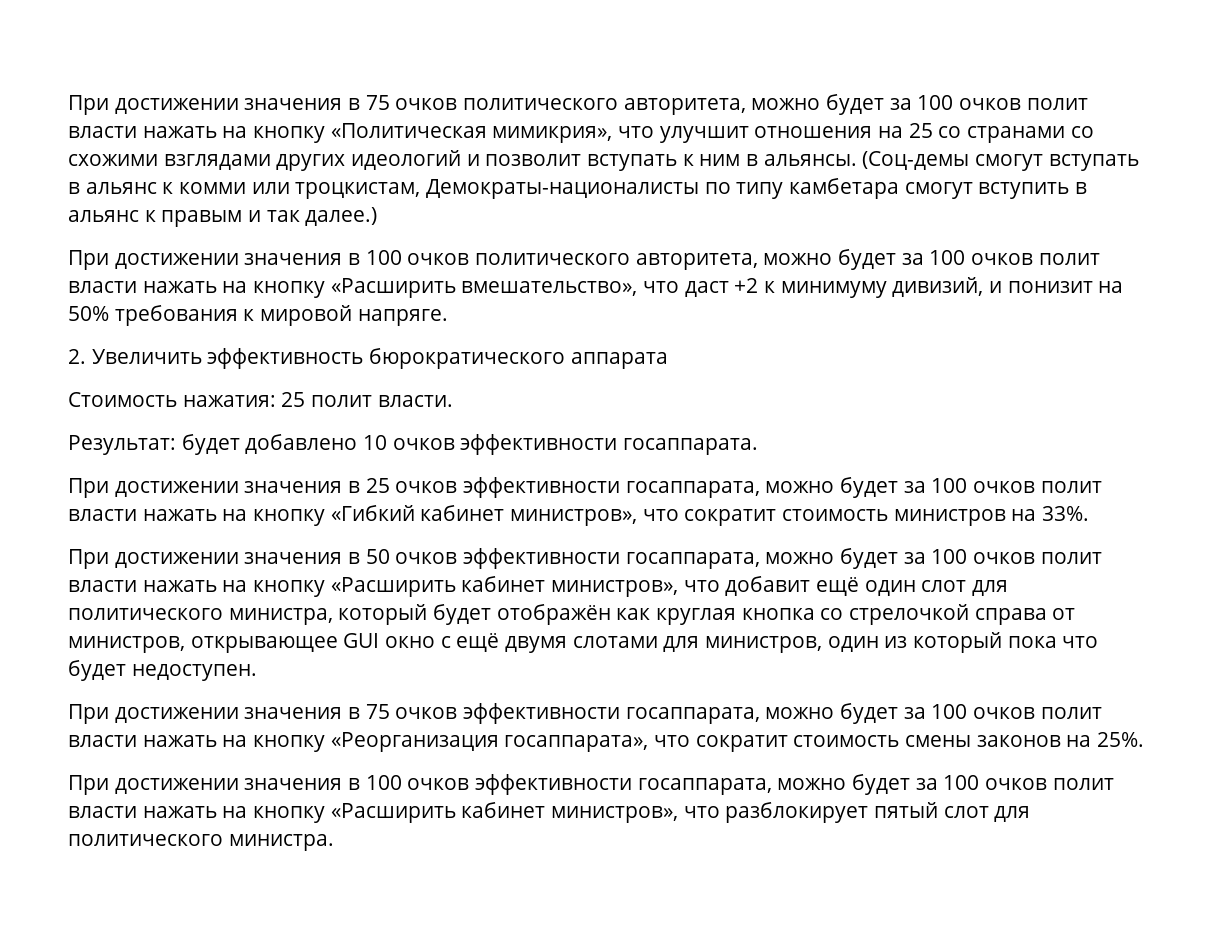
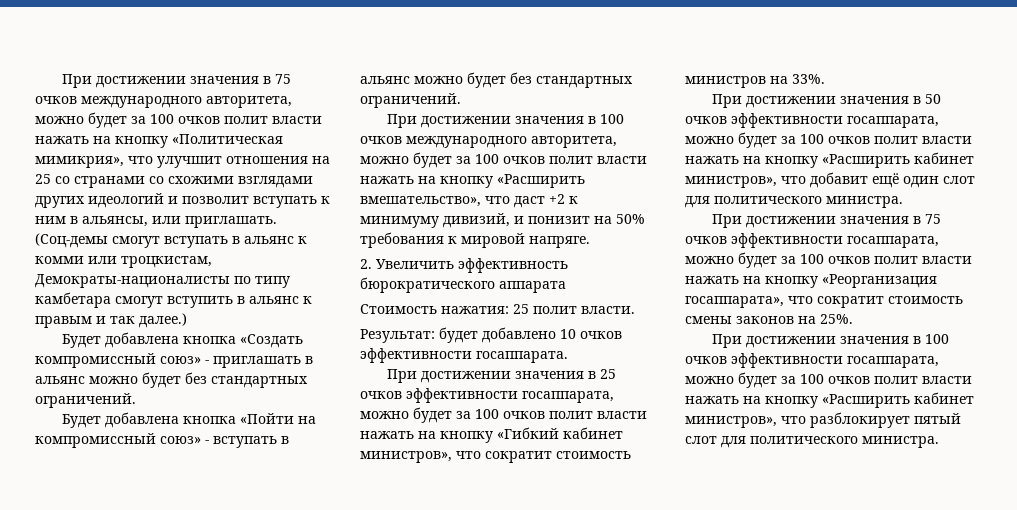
[68,95,619,115] При достижении значения в 75 очков политического -> [62,74,292,88] [35,96,202,108] При достижении значения в 75 очков международного
[763,154,857,166] альянсы. -> [82,216,277,228] альянсы, или приглашать.
[68,250,631,270] // При достижении значения в 100 очков политического -> [62,332,304,348] [35,353,313,368] [35,372,308,388] [35,393,136,408] [62,412,317,428] [35,433,289,448] [360,72,633,88] [360,93,461,108] [387,114,625,128] [360,136,527,148] // Будет добавлена кнопка «Создать компромиссный союз» - приглашать в альянс можно будет без стандартных ограничений. // Будет добавлена кнопка «Пойти на компромиссный союз» - вступать в альянс можно будет без стандартных ограничений. // При достижении значения в 100 очков международного
[228,604,1076,625] [68,632,1099,653] [68,660,257,681] министра, который будет отображён как круглая кнопка со стрелочкой справа от министров, открывающее GUI окно с ещё двумя слотами для министров, один из который пока что будет недоступен. -> [826,196,903,208] министра.

